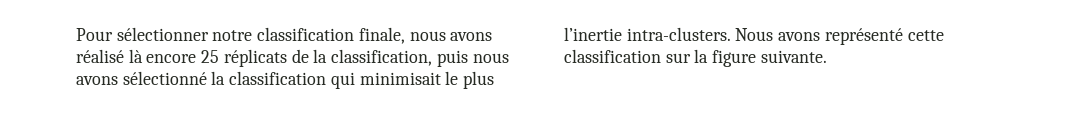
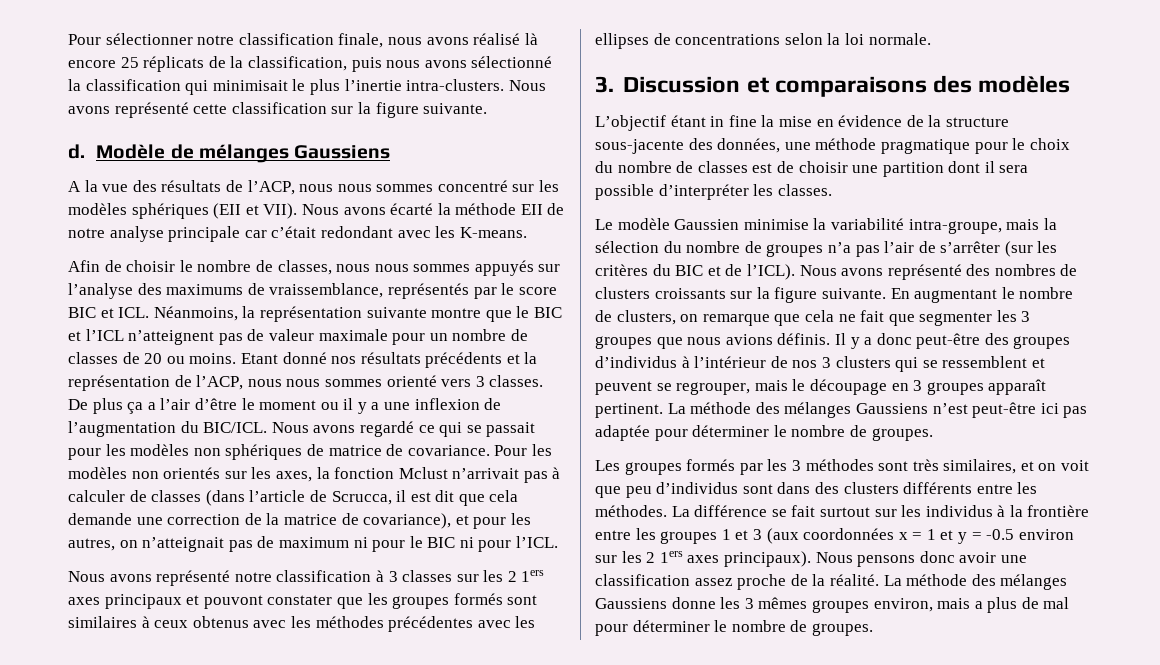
(827, 56) none -> [68,144,391,163] [68,180,560,195] [68,203,565,219] [68,226,527,242] [68,260,561,276] [68,283,557,299] [68,306,562,322] [68,329,528,345] [68,352,538,368] [68,375,544,391] [68,398,502,414] [68,421,536,437] [68,444,552,460] [68,467,561,483] [68,490,519,506] [68,513,531,529] [68,536,559,552] [68,570,545,586] [68,593,538,609] [68,616,536,632] [595,33,931,49] [595,75,1071,97] [595,115,1009,131] [595,138,1070,154] [595,161,1029,177] [595,184,832,200] [595,218,1057,234] [595,241,1058,257] [595,264,1078,280] [595,287,1074,303] [595,310,1031,326] [595,333,1071,349] [595,356,1045,372] [595,379,1047,395] [595,402,1088,418] [595,425,933,441] [595,459,1090,475] [595,482,1038,498] [595,505,1090,517] [595,528,1074,544] [595,551,1027,567] [595,574,1068,590] [595,597,1070,613] [595,620,873,636] // d. Modèle de mélanges Gaussiens // A la vue des résultats de l’ACP, nous nous sommes concentré sur les modèles sphériques (EII et VII). Nous avons écarté la méthode EII de notre analyse principale car c’était redondant avec les K-means. // Afin de choisir le nombre de classes, nous nous sommes appuyés sur l’analyse des maximums de vraissemblance, représentés par le score BIC et ICL. Néanmoins, la représentation suivante montre que le BIC et l’ICL n’atteignent pas de valeur maximale pour un nombre de classes de 20 ou moins. Etant donné nos résultats précédents et la représentation de l’ACP, nous nous sommes orienté vers 3 classes. De plus ça a l’air d’être le moment ou il y a une inflexion de l’augmentation du BIC/ICL. Nous avons regardé ce qui se passait pour les modèles non sphériques de matrice de covariance. Pour les modèles non orientés sur les axes, la fonction Mclust n’arrivait pas à calculer de classes (dans l’article de Scrucca, il est dit que cela demande une correction de la matrice de covariance), et pour les autres, on n’atteignait pas de maximum ni pour le BIC ni pour l’ICL. // Nous avons représenté notre classification à 3 classes sur les 2 1ers axes principaux et pouvont constater que les groupes formés sont similaires à ceux obtenus avec les méthodes précédentes avec les ellipses de concentrations selon la loi normale. // 3. Discussion et comparaisons des modèles // L’objectif étant in fine la mise en évidence de la structure sous-jacente des données, une méthode pragmatique pour le choix du nombre de classes est de choisir une partition dont il sera possible d’interpréter les classes. // Le modèle Gaussien minimise la variabilité intra-groupe, mais la sélection du nombre de groupes n’a pas l’air de s’arrêter (sur les critères du BIC et de l’ICL). Nous avons représenté des nombres de clusters croissants sur la figure suivante. En augmentant le nombre de clusters, on remarque que cela ne fait que segmenter les 3 groupes que nous avions définis. Il y a donc peut-être des groupes d’individus à l’intérieur de nos 3 clusters qui se ressemblent et peuvent se regrouper, mais le découpage en 3 groupes apparaît pertinent. La méthode des mélanges Gaussiens n’est peut-être ici pas adaptée pour déterminer le nombre de groupes. // Les groupes formés par les 3 méthodes sont très similaires, et on voit que peu d’individus sont dans des clusters différents entre les méthodes. La différence se fait surtout sur les individus à la frontière entre les groupes 1 et 3 (aux coordonnées x = 1 et y = -0.5 environ sur les 2 1ers axes principaux). Nous pensons donc avoir une classification assez proche de la réalité. La méthode des mélanges Gaussiens donne les 3 mêmes groupes environ, mais a plus de mal pour déterminer le nombre de groupes.

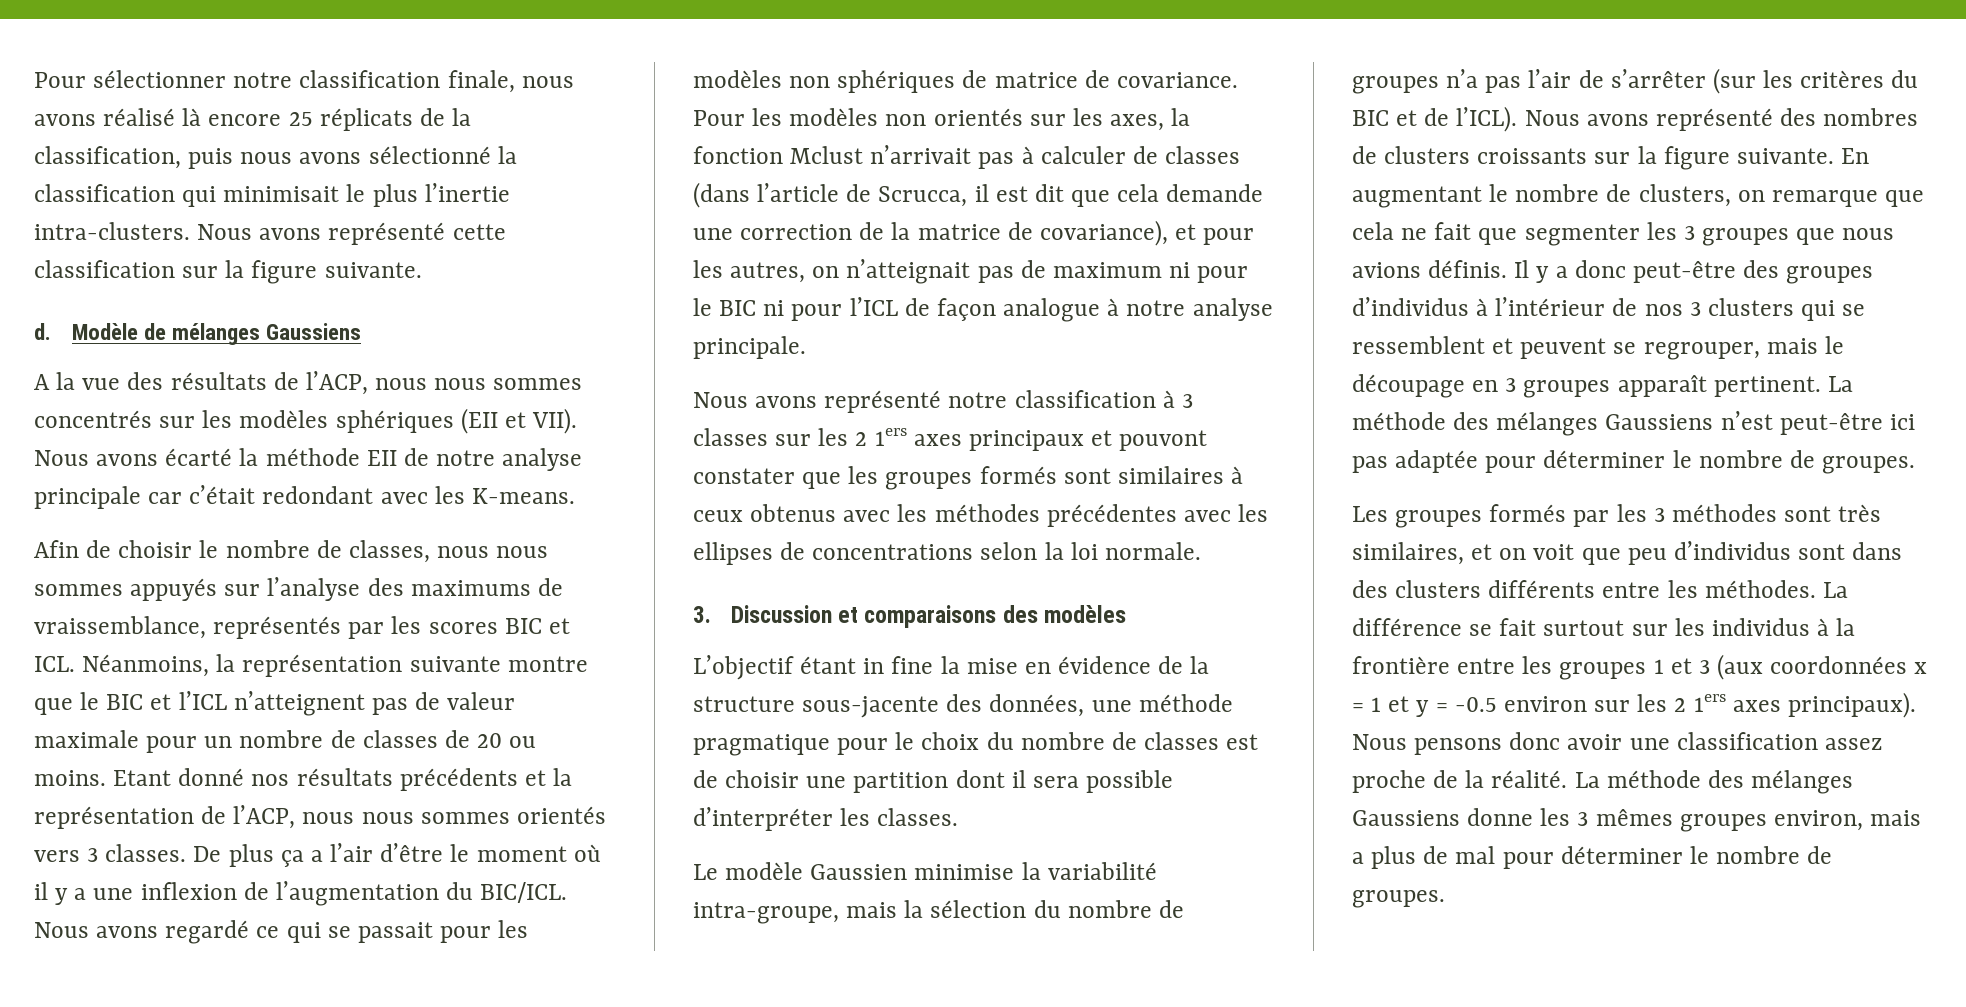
[437,180,508,192] concentré -> [34,410,152,428] concentrés
[501,283,557,295] le score -> [391,616,498,634] les scores
[386,375,437,387] orienté -> [516,806,606,824] orientés
[320,402,339,410] ou -> [573,844,601,862] où
[516,536,559,548] l’ICL. -> [849,297,1273,322] [693,336,806,359] l’ICL de façon analogue à notre analyse principale.

